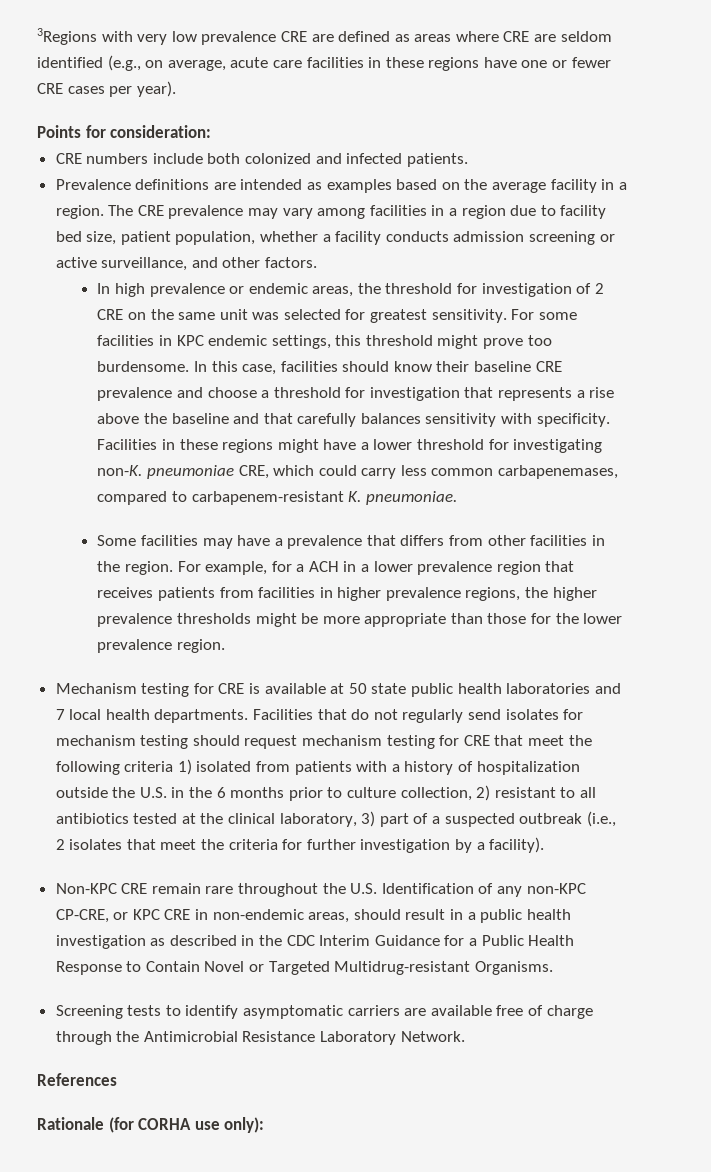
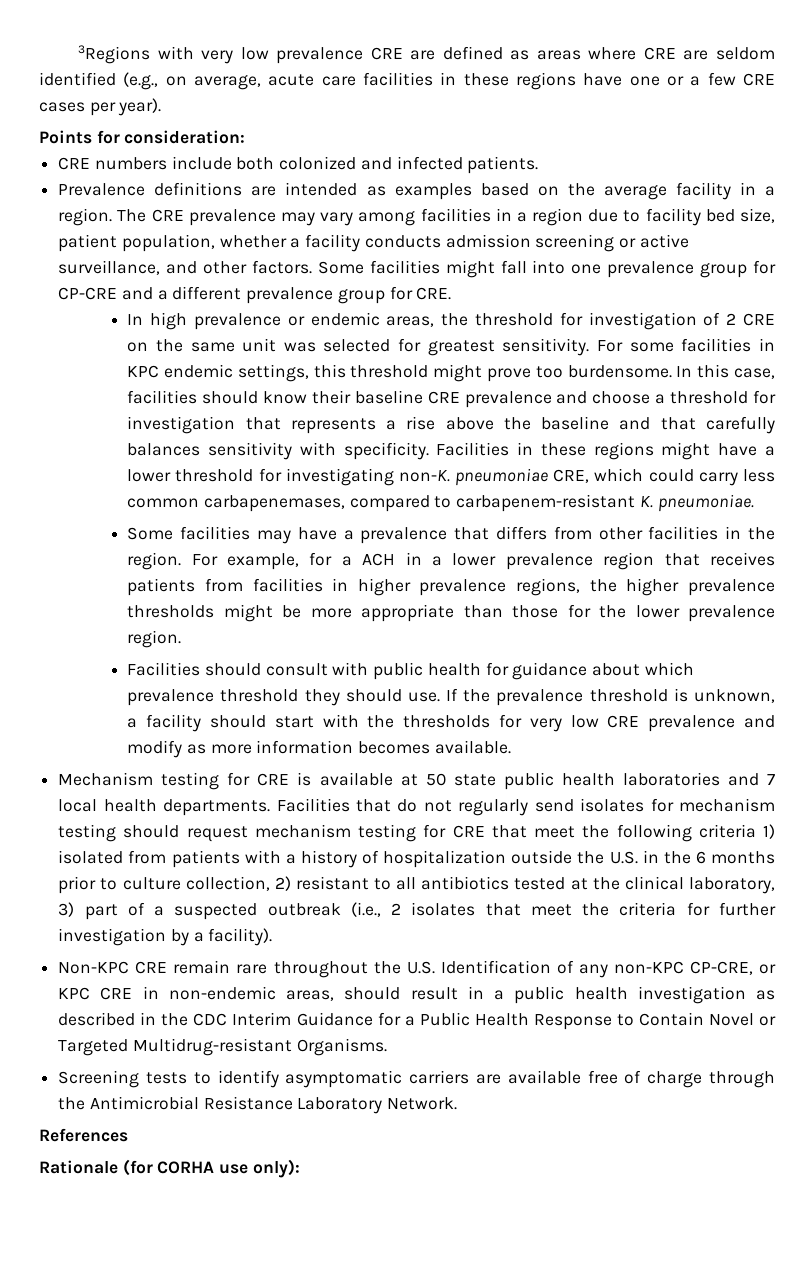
[571,57,611,68] fewer -> [690,72,736,86] a few
(318, 262) none -> [317,260,776,278] [58,286,452,304] Some facilities might fall into one prevalence group for CP-CRE and a different prevalence group for CRE.
(225, 646) none -> [127,662,694,680] [127,688,775,706] [127,714,775,732] [127,740,511,758] // Facilities should consult with public health for guidance about which prevalence threshold they should use. If the prevalence threshold is unknown, a facility should start with the thresholds for very low CRE prevalence and modify as more information becomes available.

